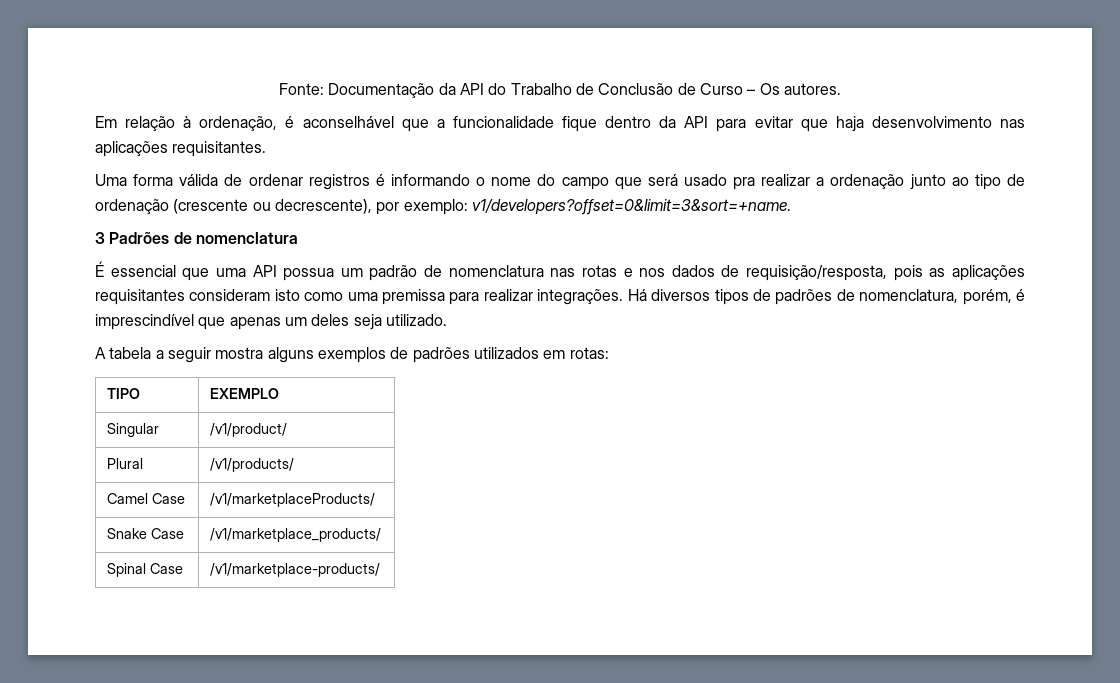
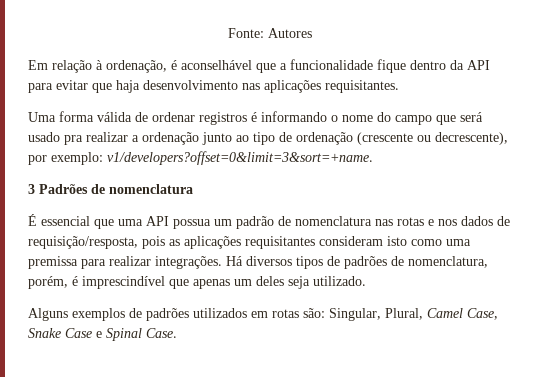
[328,83,841,98] Documentação da API do Trabalho de Conclusão de Curso – Os autores. -> [267,28,312,38] Autores
[95,347,314,363] A tabela a seguir mostra alguns -> [28,308,68,321] Alguns
[569,347,609,359] [106,388,140,399] [209,388,279,399] [106,423,159,437] [209,423,287,437] [106,458,143,469] [209,458,294,472] [106,493,185,504] [209,493,375,507] [106,528,184,539] [209,528,381,542] [106,563,183,577] [209,563,380,577] rotas: // TIPO | EXEMPLO // Singular | /v1/product/ // Plural | /v1/products/ // Camel Case | /v1/marketplaceProducts/ // Snake Case | /v1/marketplace_products/ // Spinal Case | /v1/marketplace-products/ -> [272,308,498,321] [28,328,177,341] rotas são: Singular, Plural, Camel Case, Snake Case e Spinal Case.

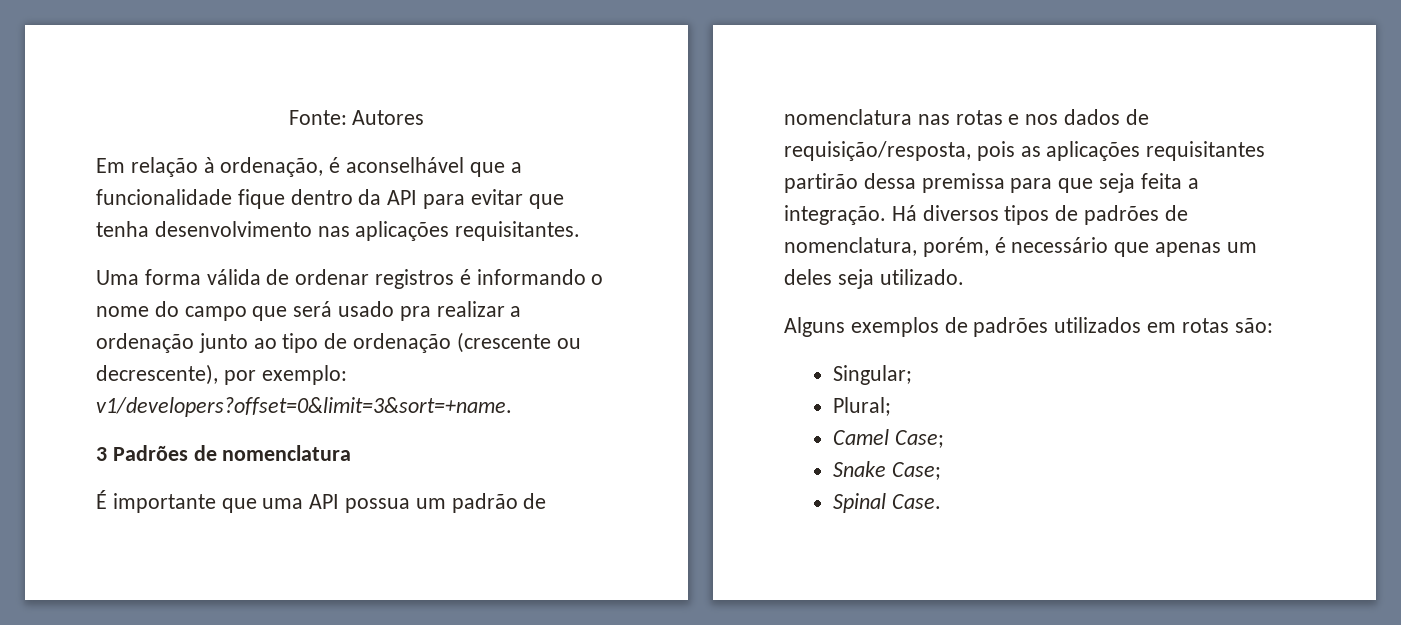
[116,80,140,93] haja -> [96,221,149,237] tenha
[41,216,90,226] essencial -> [112,493,216,513] importante
[319,236,471,246] [28,256,222,269] consideram isto como uma premissa para realizar integrações. -> [784,173,1199,193] [784,205,886,225] partirão dessa premissa para que seja feita a integração.
[82,276,165,289] imprescindível -> [1011,237,1109,253] necessário
[329,308,498,321] [28,328,102,338] Singular, Plural, Camel Case, Snake Case e -> [833,365,913,385] [833,397,892,416] [833,429,944,448] [833,461,941,480] // Singular; // Plural; // Camel Case; // Snake Case; //

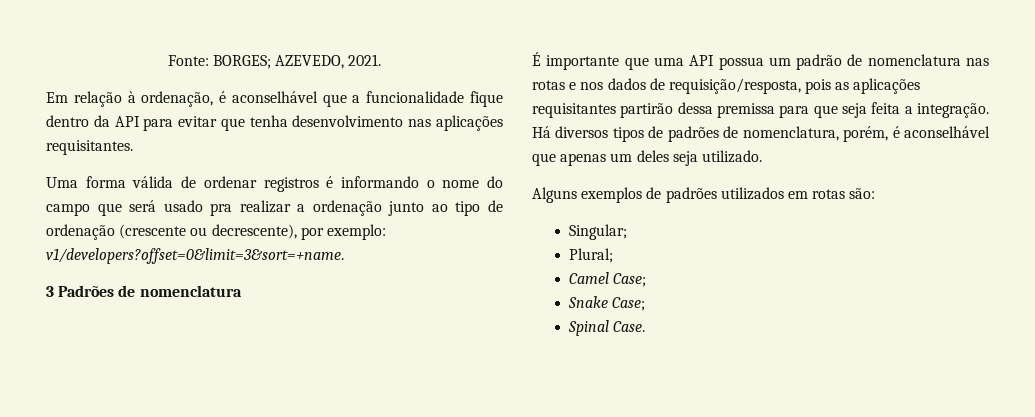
[352,110,425,125] Autores -> [212,54,382,69] BORGES; AZEVEDO, 2021.
[1011,237,1109,253] necessário -> [904,126,990,138] aconselhável

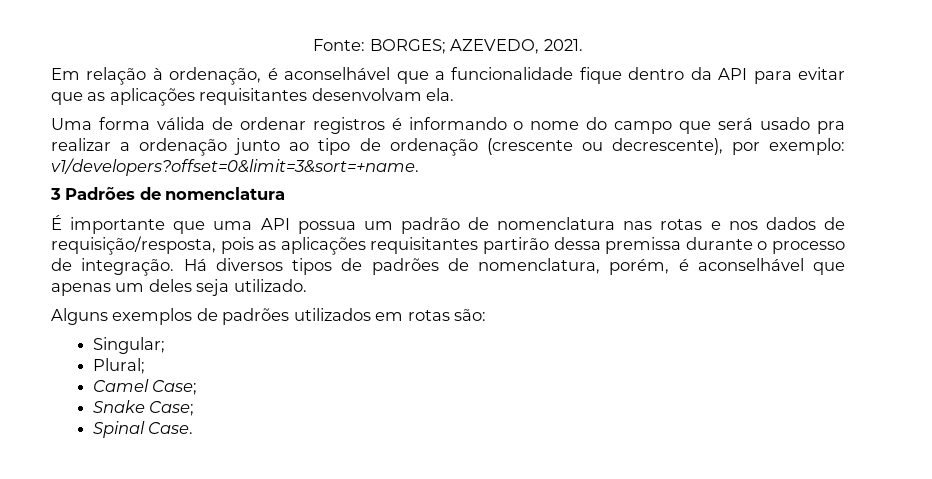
[249,115,503,131] [46,140,133,155] tenha desenvolvimento nas aplicações requisitantes. -> [87,88,455,106] as aplicações requisitantes desenvolvam ela.
[779,102,913,118] para que seja feita a -> [685,237,846,254] [51,258,72,271] durante o processo de

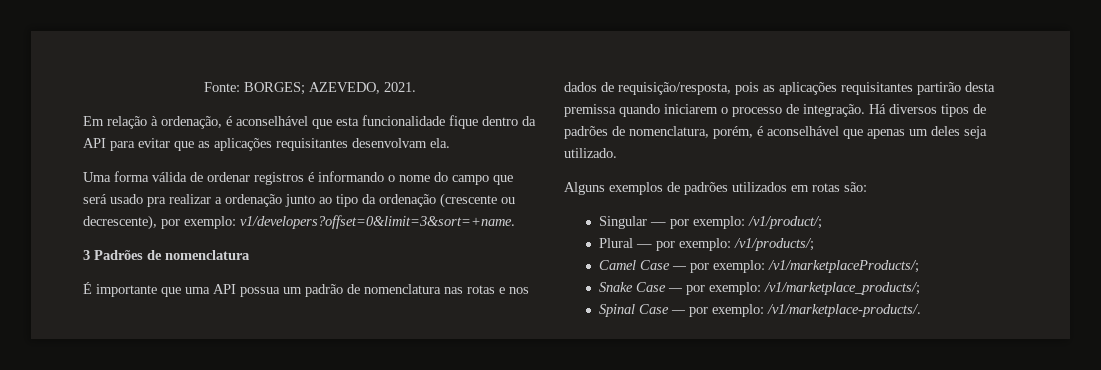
[435,71,445,80] a -> [336,117,359,126] esta
[359,138,381,151] de -> [362,194,376,204] da
[553,237,753,254] dessa premissa durante -> [965,82,995,92] [564,104,718,117] desta premissa quando iniciarem
[92,337,165,354] [92,358,145,374] [92,379,198,395] [92,400,195,416] [92,421,194,438] Singular; // Plural; // Camel Case; // Snake Case; // Spinal Case. -> [598,216,822,229] [598,238,814,251] [598,260,919,273] [598,282,920,295] [598,304,921,317] Singular — por exemplo: /v1/product/; // Plural — por exemplo: /v1/products/; // Camel Case — por exemplo: /v1/marketplaceProducts/; // Snake Case — por exemplo: /v1/marketplace_products/; // Spinal Case — por exemplo: /v1/marketplace-products/.

